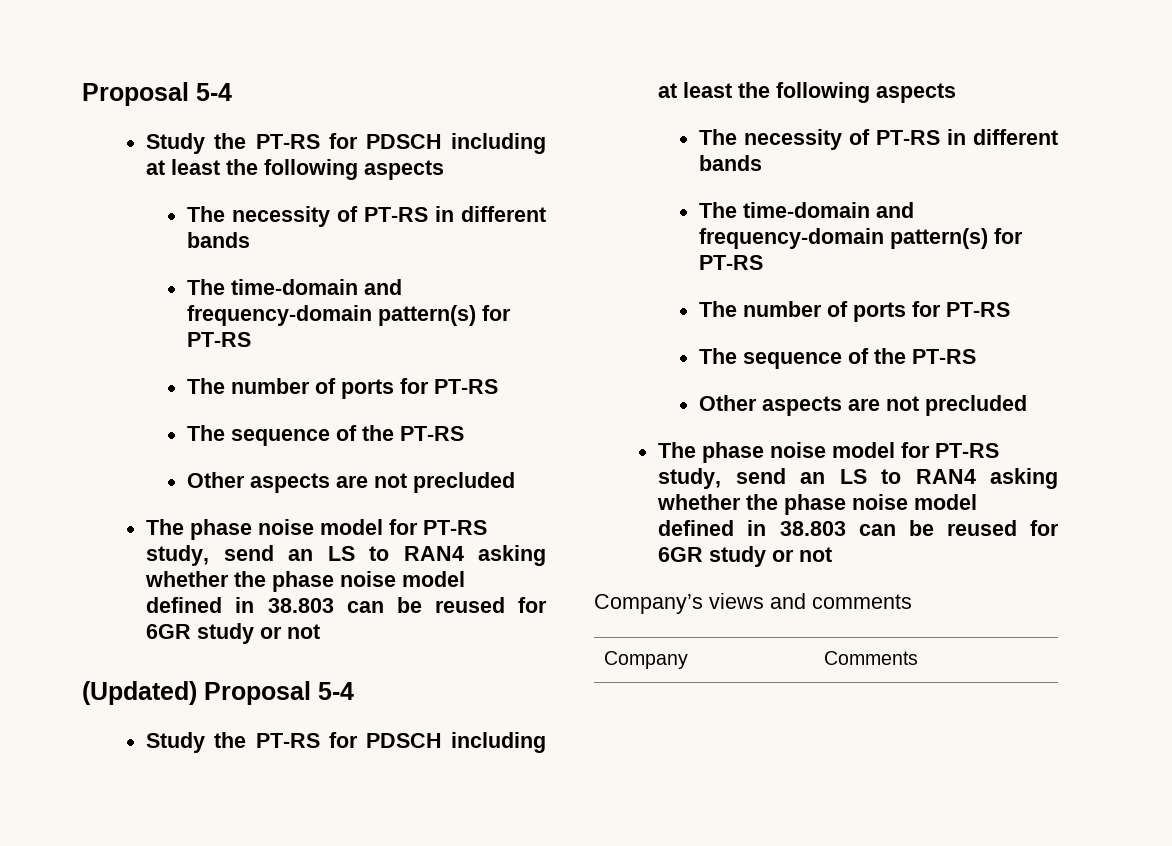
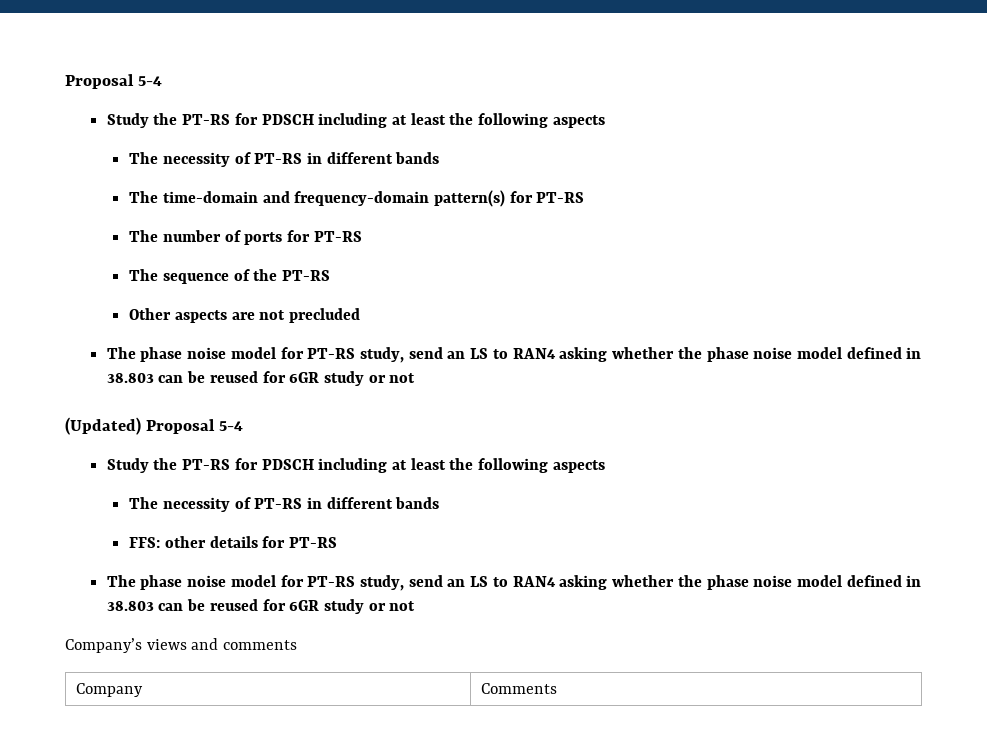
[698,202,914,218] [698,228,1023,249] [698,255,763,270] [698,301,1010,322] [698,348,976,369] [698,395,1027,416] The time-domain and frequency-domain pattern(s) for PT-RS // The number of ports for PT-RS // The sequence of the PT-RS // Other aspects are not precluded -> [129,536,337,548] FFS: other details for PT-RS

